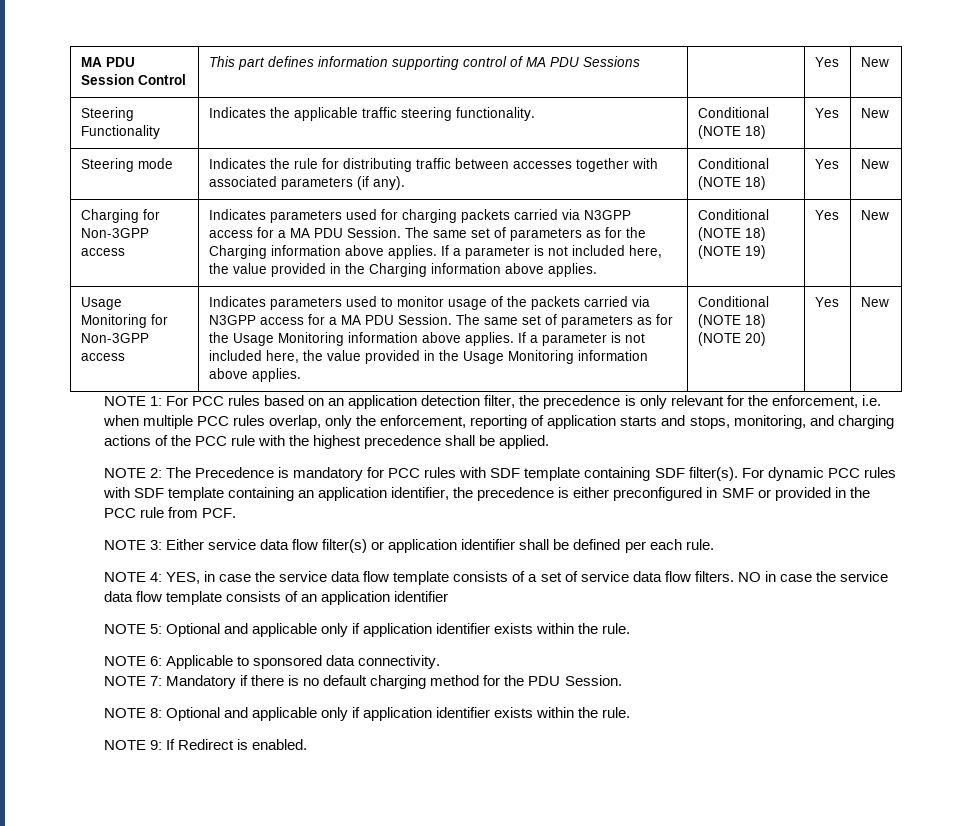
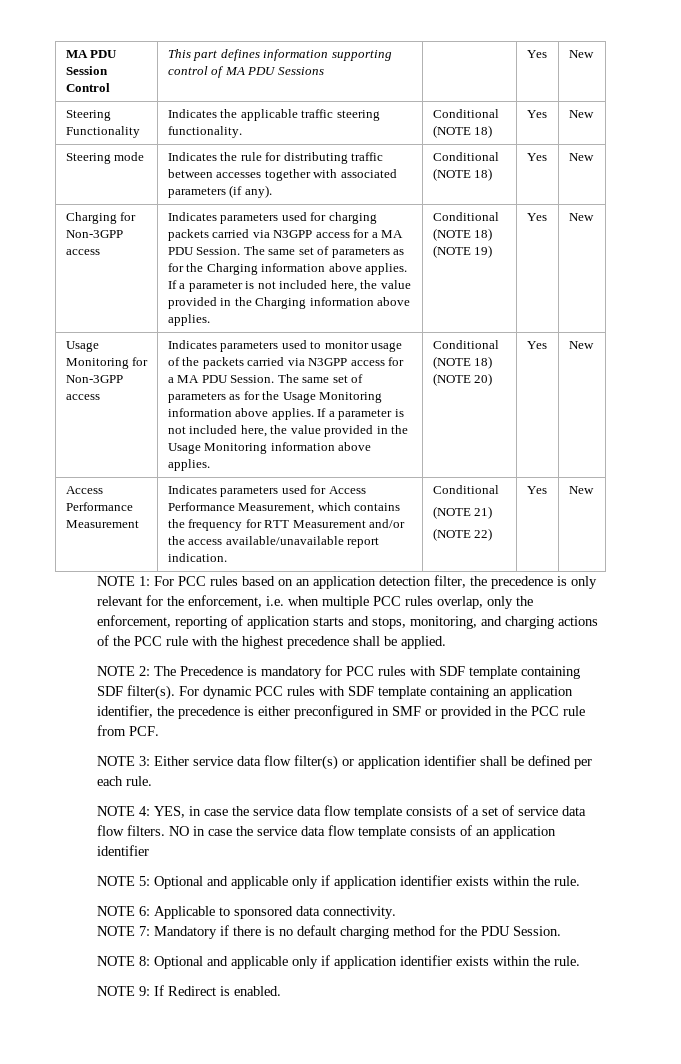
(889, 302) none -> [65,486,103,494] [65,502,133,511] [65,520,139,528] [167,485,366,497] [167,502,401,514] [167,519,406,531] [167,536,380,548] [167,553,227,562] [432,485,499,494] [432,506,493,519] [432,528,493,541] [526,486,547,494] [568,486,594,494] // Access Performance Measurement | Indicates parameters used for Access Performance Measurement, which contains the frequency for RTT Measurement and/or the access available/unavailable report indication. | Conditional // (NOTE 21) // (NOTE 22) | Yes | New

